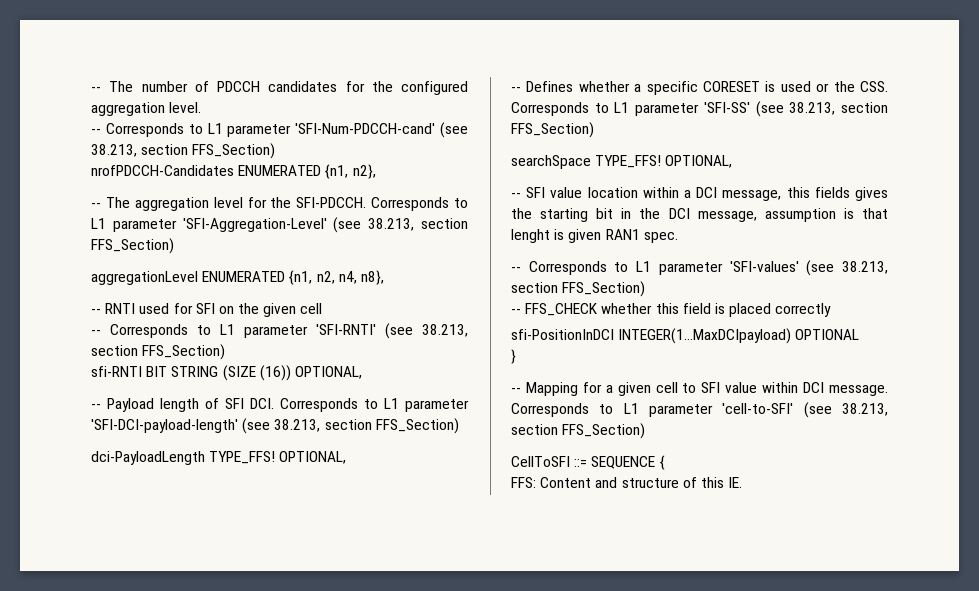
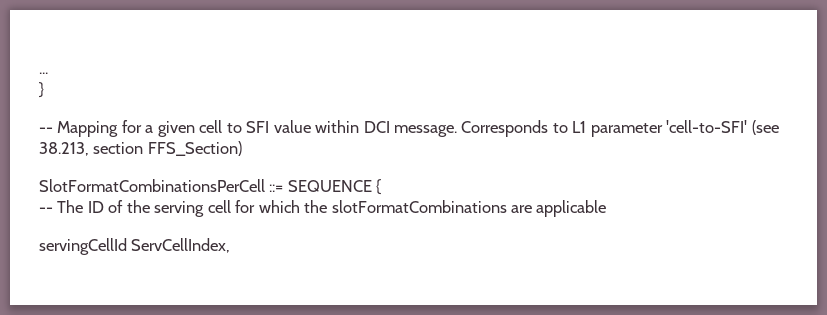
[91,81,468,95] [91,102,202,116] [91,122,468,138] [91,143,276,159] [91,164,376,179] [91,197,468,211] [91,217,468,233] [91,238,174,254] [91,270,384,285] [91,303,323,317] [91,323,468,339] [91,344,226,360] [91,365,362,381] [91,398,469,412] [91,418,459,434] [91,451,347,465] [511,81,888,95] [511,101,888,117] [511,122,594,138] [511,155,733,169] [511,187,888,201] [511,208,888,222] [511,229,678,243] [511,260,888,276] [511,281,646,297] [511,303,832,317] [511,328,860,344] -- The number of PDCCH candidates for the configured aggregation level. // -- Corresponds to L1 parameter 'SFI-Num-PDCCH-cand' (see 38.213, section FFS_Section) // nrofPDCCH-Candidates ENUMERATED {n1, n2}, // -- The aggregation level for the SFI-PDCCH. Corresponds to L1 parameter 'SFI-Aggregation-Level' (see 38.213, section FFS_Section) // aggregationLevel ENUMERATED {n1, n2, n4, n8}, // -- RNTI used for SFI on the given cell // -- Corresponds to L1 parameter 'SFI-RNTI' (see 38.213, section FFS_Section) // sfi-RNTI BIT STRING (SIZE (16)) OPTIONAL, // -- Payload length of SFI DCI. Corresponds to L1 parameter 'SFI-DCI-payload-length' (see 38.213, section FFS_Section) // dci-PayloadLength TYPE_FFS! OPTIONAL, // -- Defines whether a specific CORESET is used or the CSS. Corresponds to L1 parameter 'SFI-SS' (see 38.213, section FFS_Section) // searchSpace TYPE_FFS! OPTIONAL, // -- SFI value location within a DCI message, this fields gives the starting bit in the DCI message, assumption is that lenght is given RAN1 spec. // -- Corresponds to L1 parameter 'SFI-values' (see 38.213, section FFS_Section) // -- FFS_CHECK whether this field is placed correctly // sfi-PositionInDCI INTEGER(1…MaxDCIpayload) OPTIONAL -> [39,72,48,74] ...
[511,456,570,467] CellToSFI -> [39,179,265,192] SlotFormatCombinationsPerCell
[511,477,743,488] FFS: Content and structure of this IE. -> [39,200,607,217] [39,238,231,255] -- The ID of the serving cell for which the slotFormatCombinations are applicable // servingCellId ServCellIndex,

